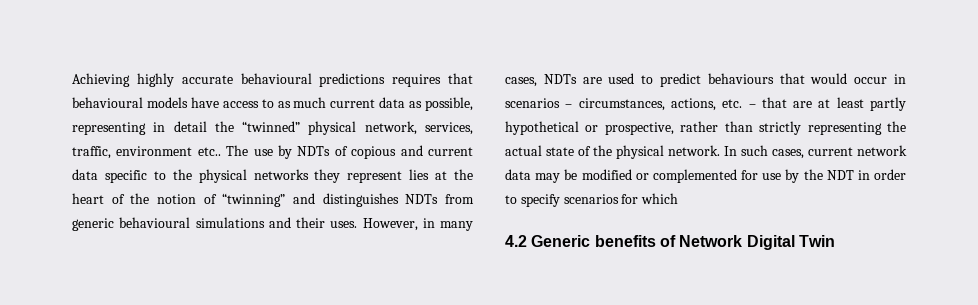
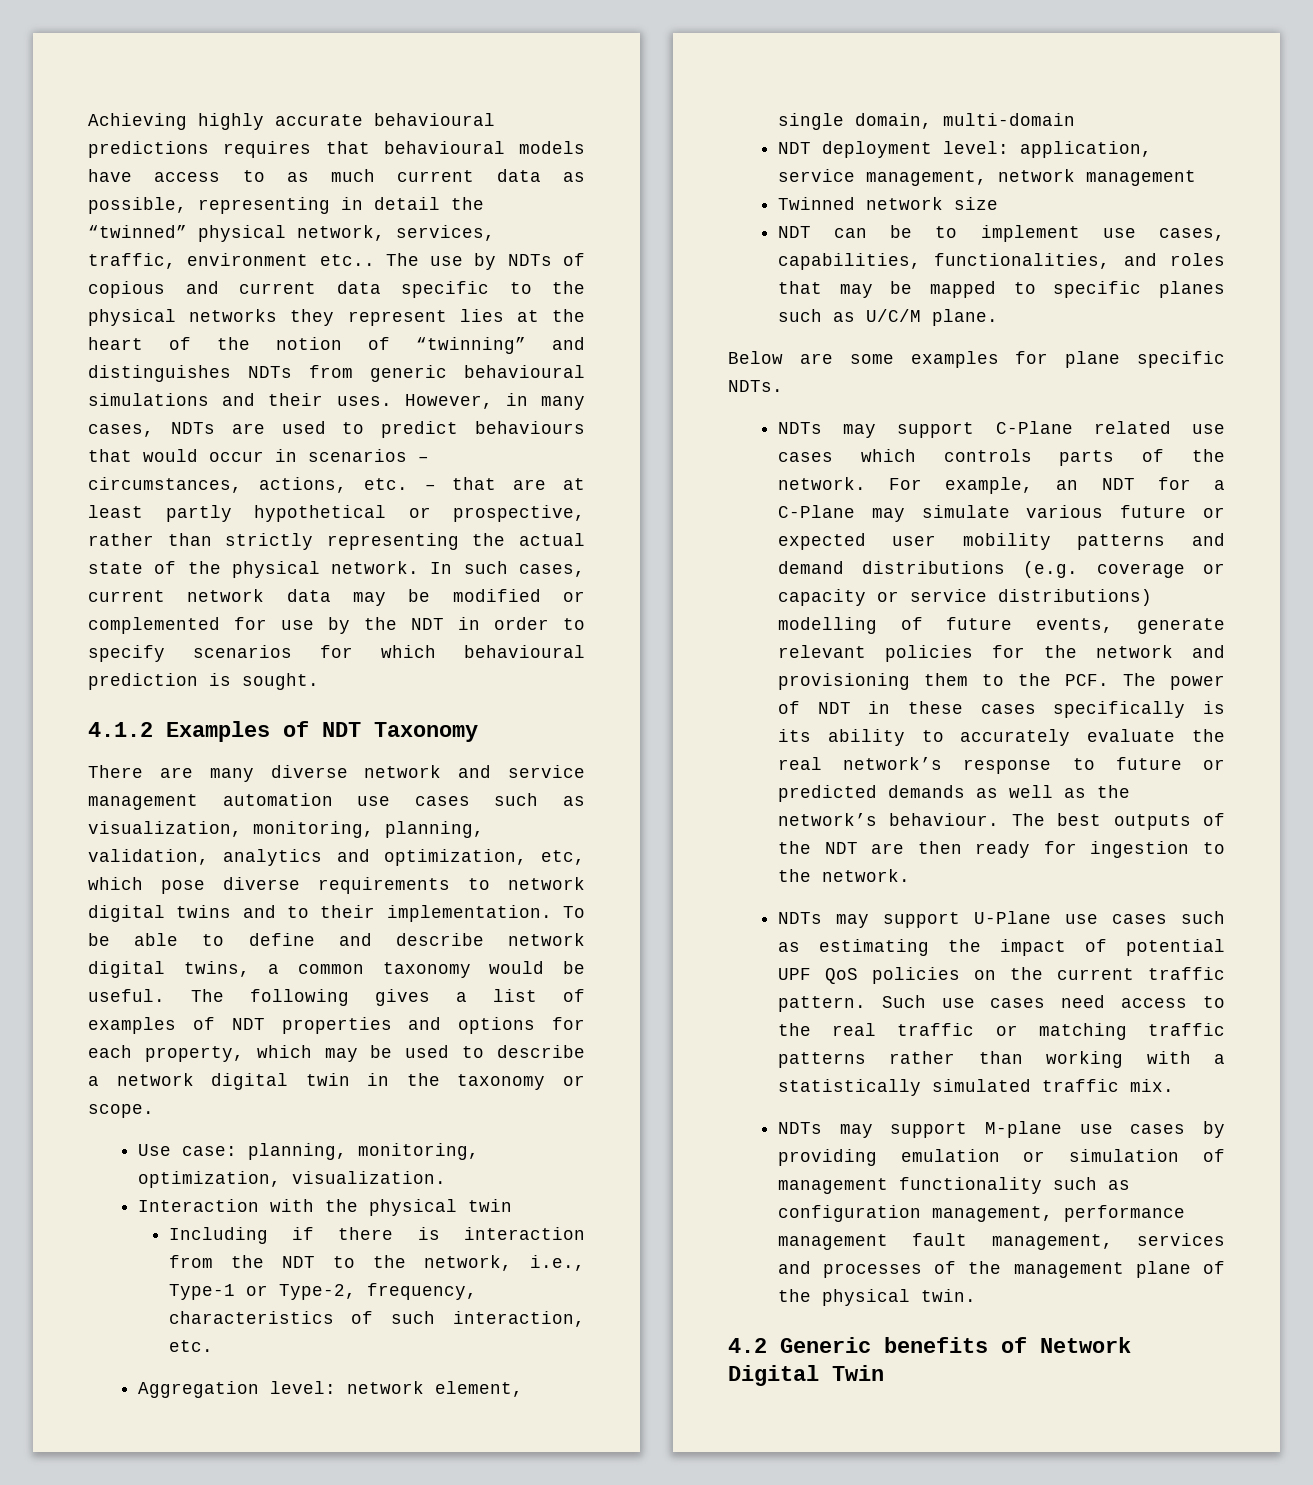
(679, 198) none -> [464,645,585,658] [88,673,319,690] [88,721,478,742] [88,765,585,782] [88,793,585,810] [88,821,484,838] [88,849,585,866] [88,877,585,894] [88,905,585,922] [88,933,585,946] [88,961,585,978] [88,989,585,1006] [88,1017,585,1034] [88,1045,585,1062] [88,1073,585,1090] [88,1104,154,1118] [137,1143,479,1160] [137,1171,446,1188] [137,1199,512,1216] [168,1227,585,1244] [168,1255,585,1271] [168,1283,477,1300] [168,1311,585,1327] [168,1340,213,1352] [137,1381,523,1398] [777,113,1075,130] [777,141,1152,158] [777,169,1196,186] [777,197,998,210] [777,225,1225,242] [777,253,1225,270] [777,281,1225,298] [777,309,998,326] [728,351,1225,368] [728,380,783,392] [777,421,1225,438] [777,449,1225,466] [777,477,1225,494] [777,505,1225,522] [777,533,1225,550] [777,561,1225,578] [777,589,1152,606] [777,617,1225,634] [777,645,1225,662] [777,673,1225,690] [777,701,1225,718] [777,729,1225,746] [777,757,1225,774] [777,785,1130,802] [777,813,1225,830] [777,841,1225,858] [777,869,910,882] [777,911,1225,928] [777,939,1225,956] [777,967,1225,984] [777,995,1225,1012] [777,1023,1225,1040] [777,1051,1225,1068] [777,1079,1174,1096] [777,1121,1225,1138] [777,1149,1225,1166] [777,1177,1130,1194] [777,1205,1185,1222] [777,1233,1225,1250] [777,1261,1225,1278] [777,1289,976,1306] behavioural prediction is sought. // 4.1.2 Examples of NDT Taxonomy // There are many diverse network and service management automation use cases such as visualization, monitoring, planning, validation, analytics and optimization, etc, which pose diverse requirements to network digital twins and to their implementation. To be able to define and describe network digital twins, a common taxonomy would be useful. The following gives a list of examples of NDT properties and options for each property, which may be used to describe a network digital twin in the taxonomy or scope. // Use case: planning, monitoring, optimization, visualization. // Interaction with the physical twin // Including if there is interaction from the NDT to the network, i.e., Type-1 or Type-2, frequency, characteristics of such interaction, etc. // Aggregation level: network element, single domain, multi-domain // NDT deployment level: application, service management, network management // Twinned network size // NDT can be to implement use cases, capabilities, functionalities, and roles that may be mapped to specific planes such as U/C/M plane. // Below are some examples for plane specific NDTs. // NDTs may support C-Plane related use cases which controls parts of the network. For example, an NDT for a C-Plane may simulate various future or expected user mobility patterns and demand distributions (e.g. coverage or capacity or service distributions) modelling of future events, generate relevant policies for the network and provisioning them to the PCF. The power of NDT in these cases specifically is its ability to accurately evaluate the real network’s response to future or predicted demands as well as the network’s behaviour. The best outputs of the NDT are then ready for ingestion to the network. // NDTs may support U-Plane use cases such as estimating the impact of potential UPF QoS policies on the current traffic pattern. Such use cases need access to the real traffic or matching traffic patterns rather than working with a statistically simulated traffic mix. // NDTs may support M-plane use cases by providing emulation or simulation of management functionality such as configuration management, performance management fault management, services and processes of the management plane of the physical twin.

